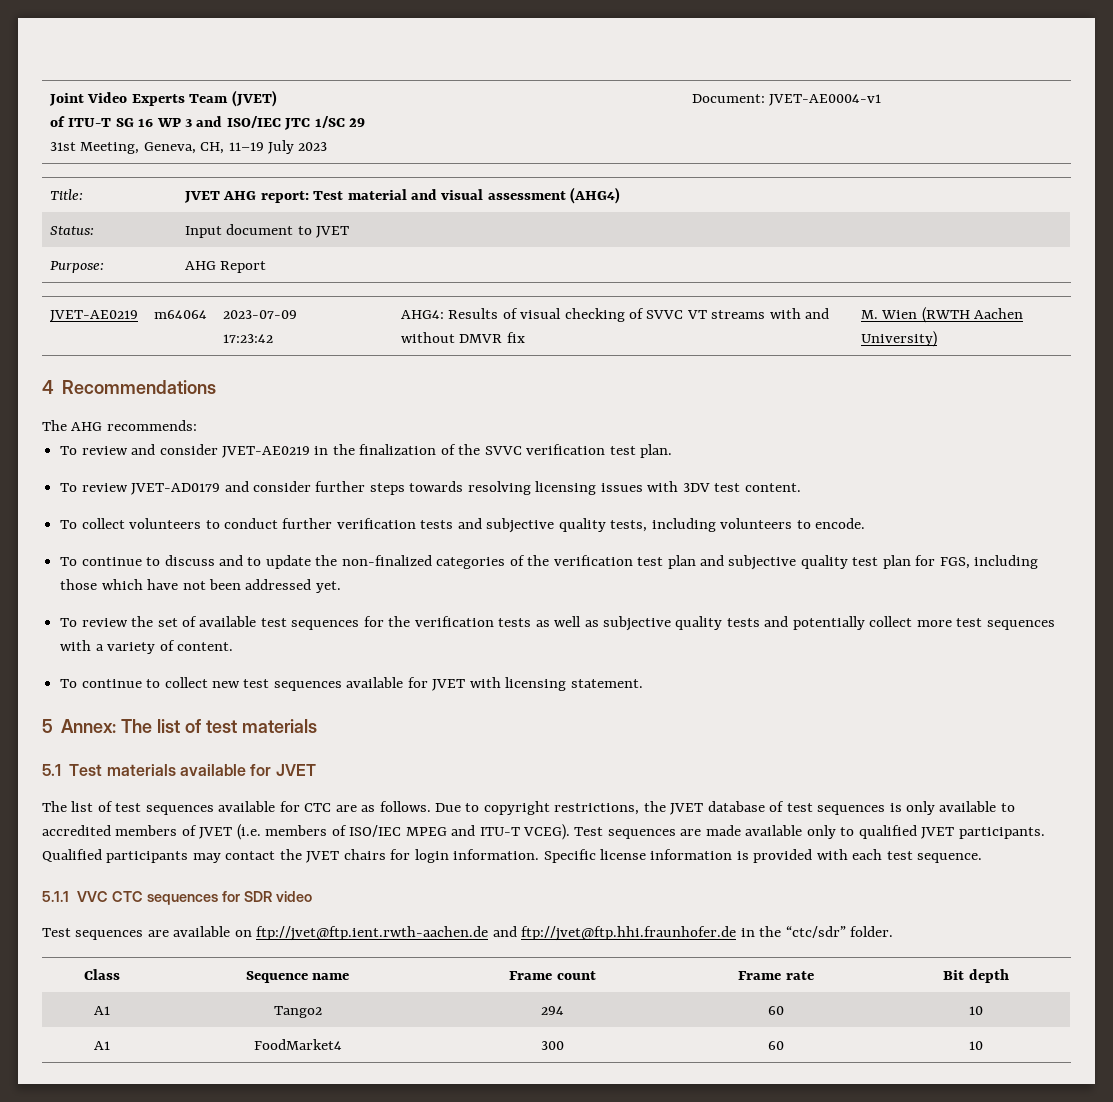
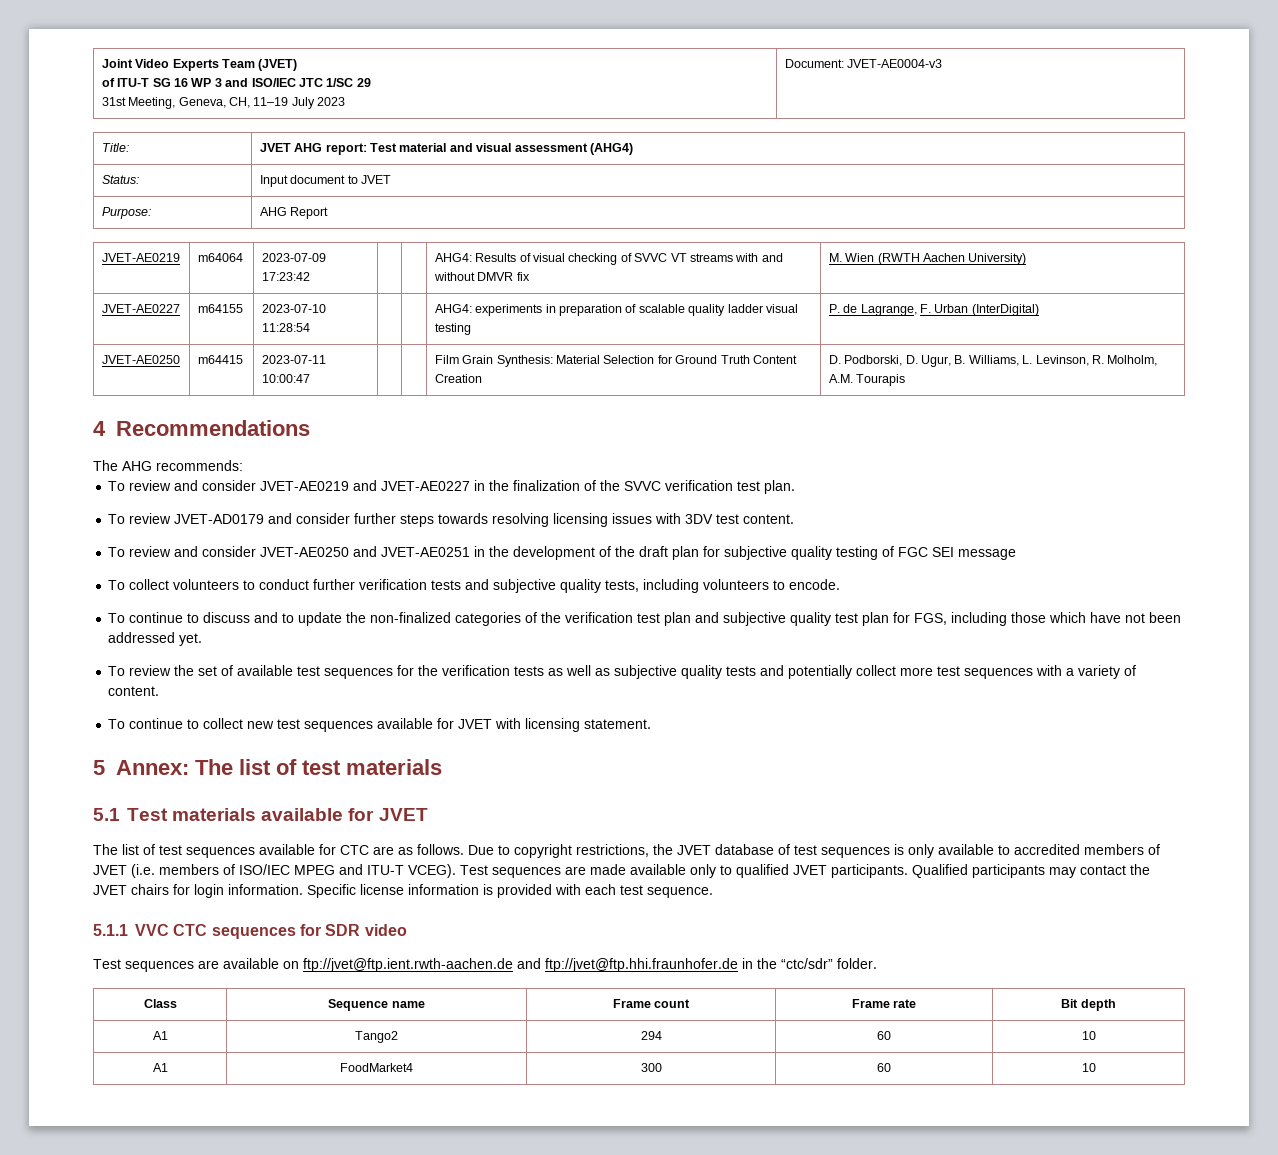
[769,94,882,106] JVET-AE0004-v1 -> [847,59,943,68] JVET-AE0004-v3
(937, 339) none -> [101,304,180,313] [197,304,243,313] [261,304,326,313] [261,323,310,332] [434,304,798,316] [434,323,471,335] [828,304,1039,316] [101,355,180,364] [197,355,243,364] [261,355,326,364] [261,374,310,383] [434,355,797,367] [434,374,482,383] [828,355,1158,367] [828,374,906,386] // JVET-AE0227 | m64155 | 2023-07-10 11:28:54 | | | AHG4: experiments in preparation of scalable quality ladder visual testing | P. de Lagrange, F. Urban (InterDigital) // JVET-AE0250 | m64415 | 2023-07-11 10:00:47 | | | Film Grain Synthesis: Material Selection for Ground Truth Content Creation | D. Podborski, D. Ugur, B. Williams, L. Levinson, R. Molholm, A.M. Tourapis
(310, 452) none -> [353,480,471,491] and JVET-AE0227
(801, 487) none -> [108,546,1017,560] // To review and consider JVET-AE0250 and JVET-AE0251 in the development of the draft plan for subjective quality testing of FGC SEI message

